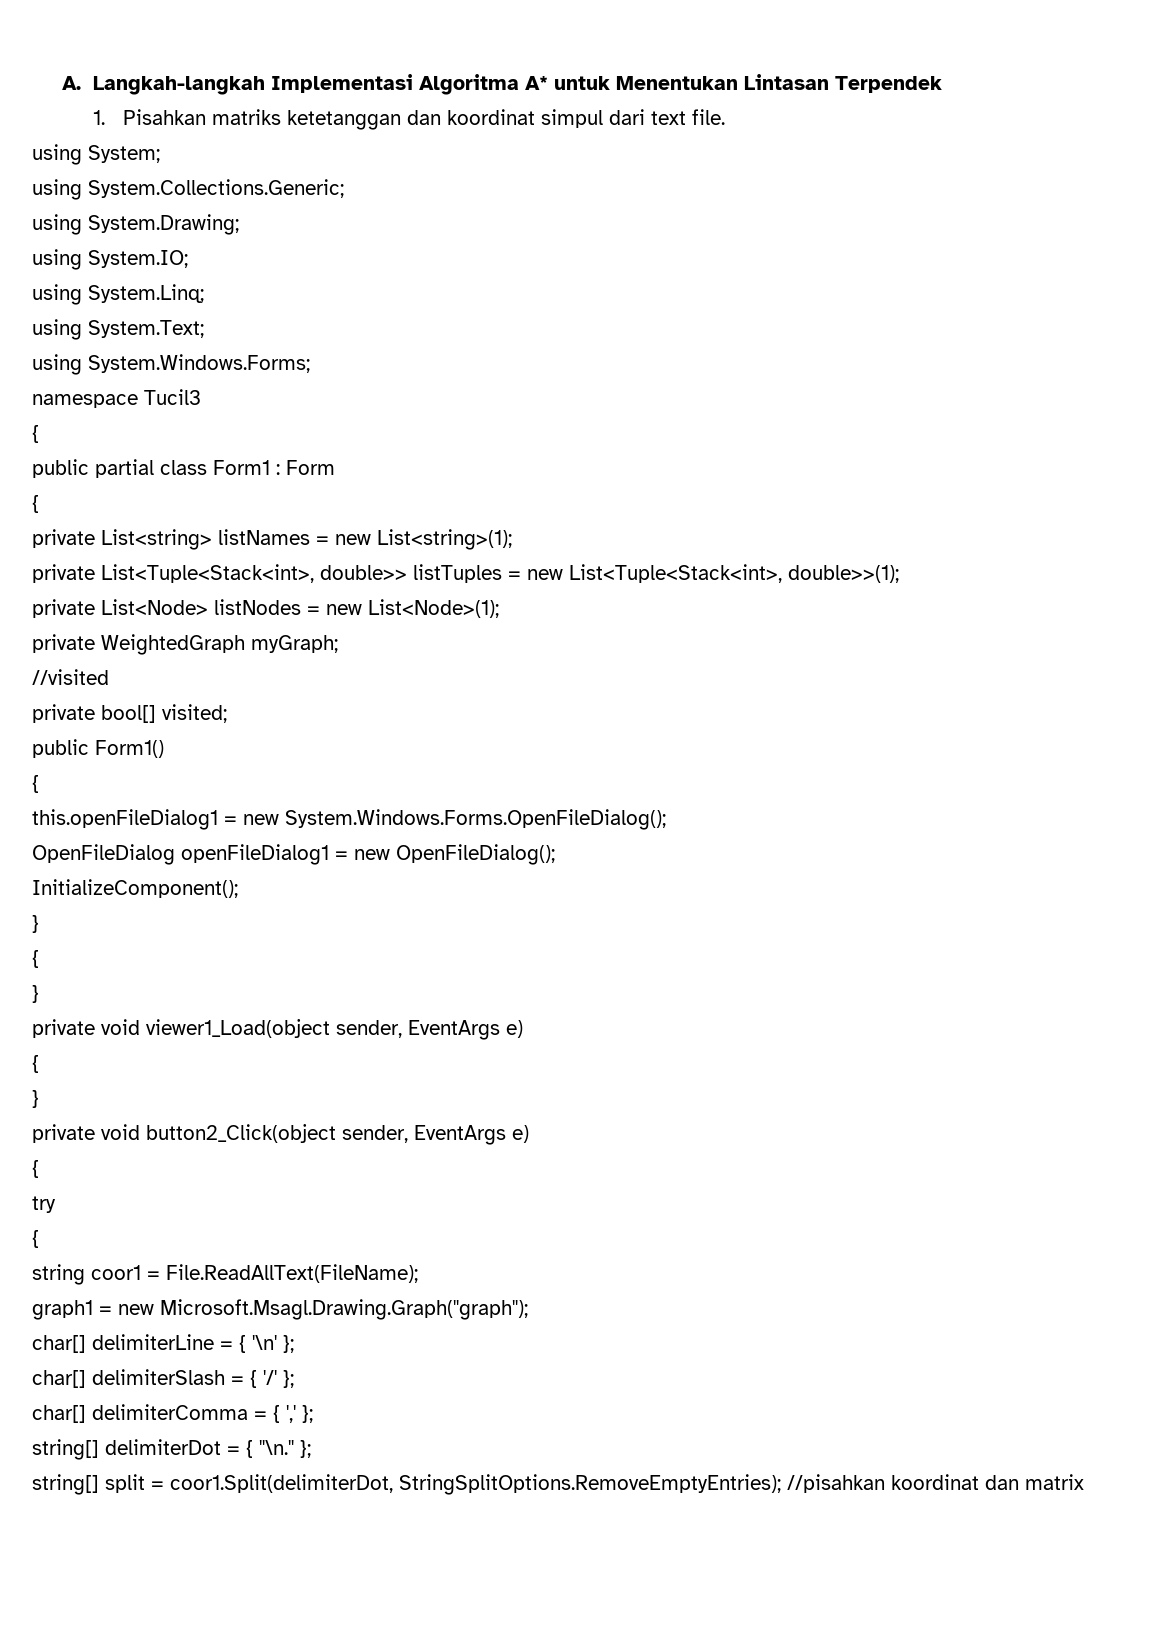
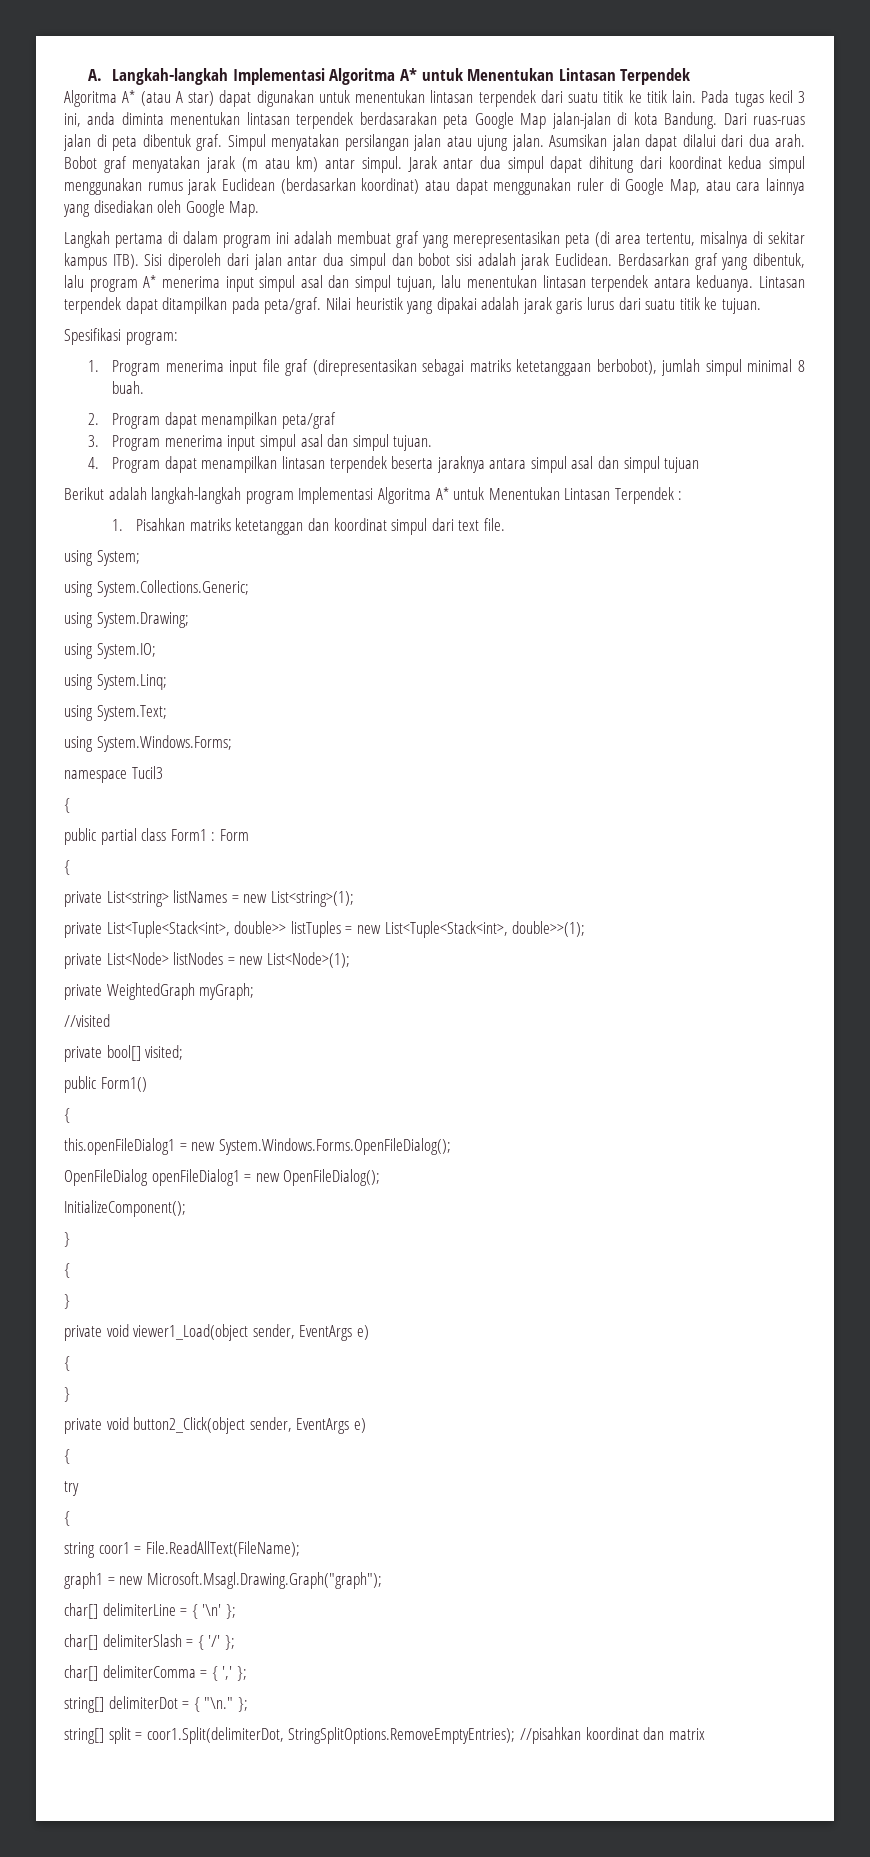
(942, 84) none -> [64,90,805,107] [64,112,805,129] [63,134,805,151] [64,156,805,173] [64,178,805,195] [63,200,260,217] [64,231,805,248] [64,253,805,270] [64,275,805,292] [64,297,762,314] [64,328,178,345] [88,359,806,376] [112,381,145,394] [88,412,336,429] [88,434,433,451] [88,456,700,473] [64,487,683,504] // Algoritma A* (atau A star) dapat digunakan untuk menentukan lintasan terpendek dari suatu titik ke titik lain. Pada tugas kecil 3 ini, anda diminta menentukan lintasan terpendek berdasarakan peta Google Map jalan-jalan di kota Bandung. Dari ruas-ruas jalan di peta dibentuk graf. Simpul menyatakan persilangan jalan atau ujung jalan. Asumsikan jalan dapat dilalui dari dua arah. Bobot graf menyatakan jarak (m atau km) antar simpul. Jarak antar dua simpul dapat dihitung dari koordinat kedua simpul menggunakan rumus jarak Euclidean (berdasarkan koordinat) atau dapat menggunakan ruler di Google Map, atau cara lainnya yang disediakan oleh Google Map. // Langkah pertama di dalam program ini adalah membuat graf yang merepresentasikan peta (di area tertentu, misalnya di sekitar kampus ITB). Sisi diperoleh dari jalan antar dua simpul dan bobot sisi adalah jarak Euclidean. Berdasarkan graf yang dibentuk, lalu program A* menerima input simpul asal dan simpul tujuan, lalu menentukan lintasan terpendek antara keduanya. Lintasan terpendek dapat ditampilkan pada peta/graf. Nilai heuristik yang dipakai adalah jarak garis lurus dari suatu titik ke tujuan. // Spesifikasi program: // 1. Program menerima input file graf (direpresentasikan sebagai matriks ketetanggaan berbobot), jumlah simpul minimal 8 buah. // 2. Program dapat menampilkan peta/graf // 3. Program menerima input simpul asal dan simpul tujuan. // 4. Program dapat menampilkan lintasan terpendek beserta jaraknya antara simpul asal dan simpul tujuan // Berikut adalah langkah-langkah program Implementasi Algoritma A* untuk Menentukan Lintasan Terpendek :

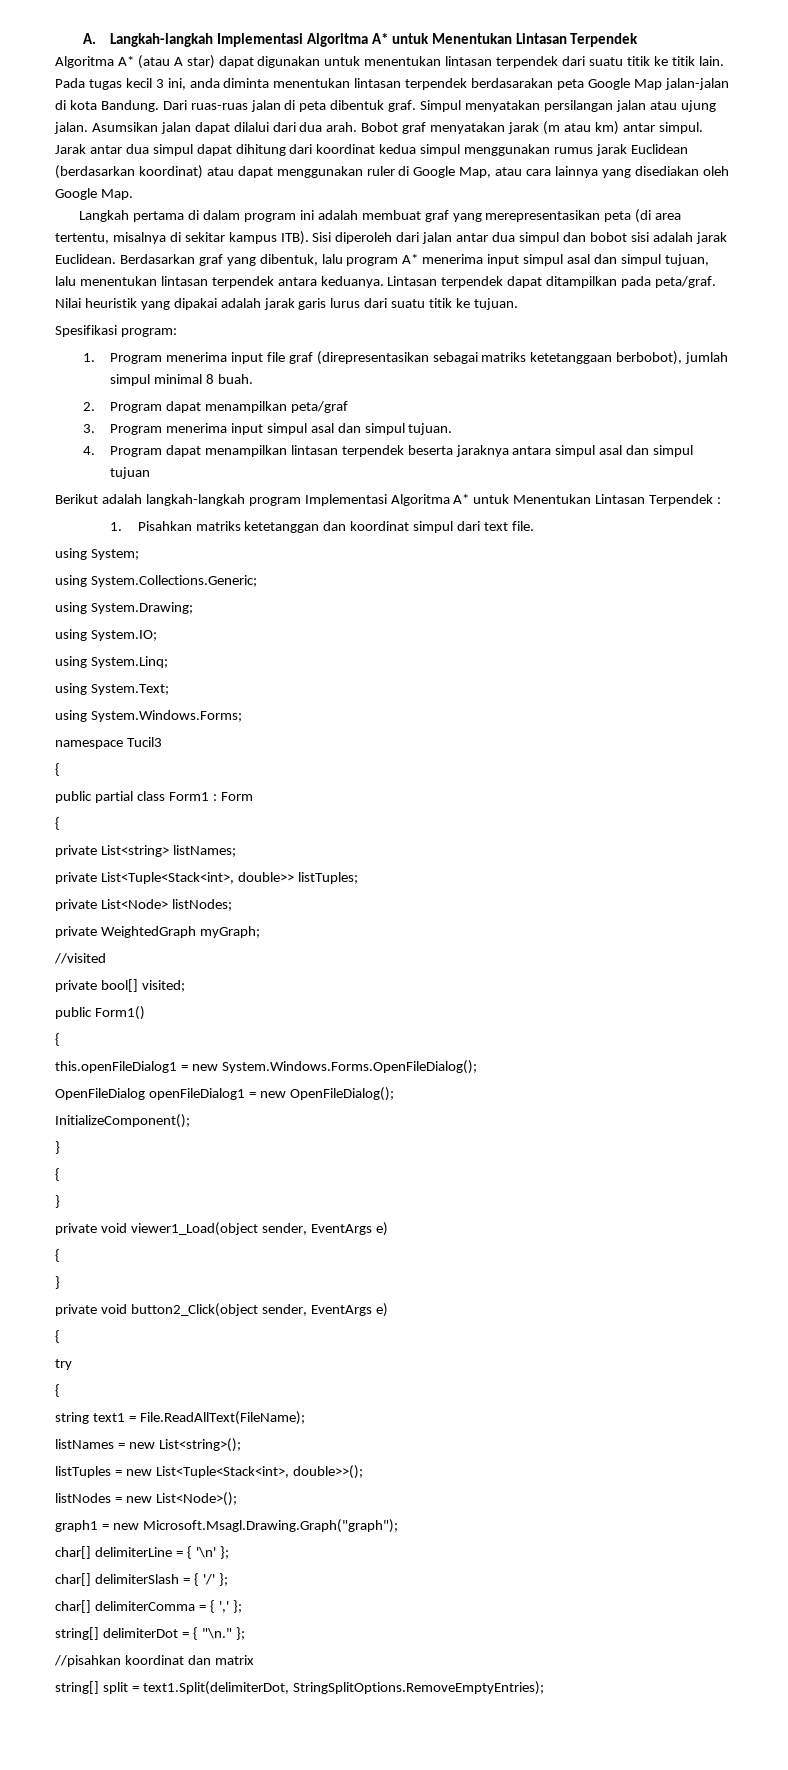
[173,890,354,907] listNames = new List<string>(1); -> [172,845,236,857] listNames;
[290,921,586,938] [64,952,350,969] listTuples = new List<Tuple<Stack<int>, double>>(1); // private List<Node> listNodes = new List<Node>(1); -> [297,872,358,884] [55,899,232,911] listTuples; // private List<Node> listNodes;
[98,1542,130,1554] coor1 -> [92,1413,125,1422] text1
(300, 1549) none -> [55,1438,241,1452] [55,1465,363,1479] [55,1492,237,1506] // listNames = new List<string>(); // listTuples = new List<Tuple<Stack<int>, double>>(); // listNodes = new List<Node>();
[64,1727,516,1744] string[] split = coor1.Split(delimiterDot, StringSplitOptions.RemoveEmptyEntries); -> (245, 1633) none
(705, 1734) none -> [55,1681,544,1695] // string[] split = text1.Split(delimiterDot, StringSplitOptions.RemoveEmptyEntries);

